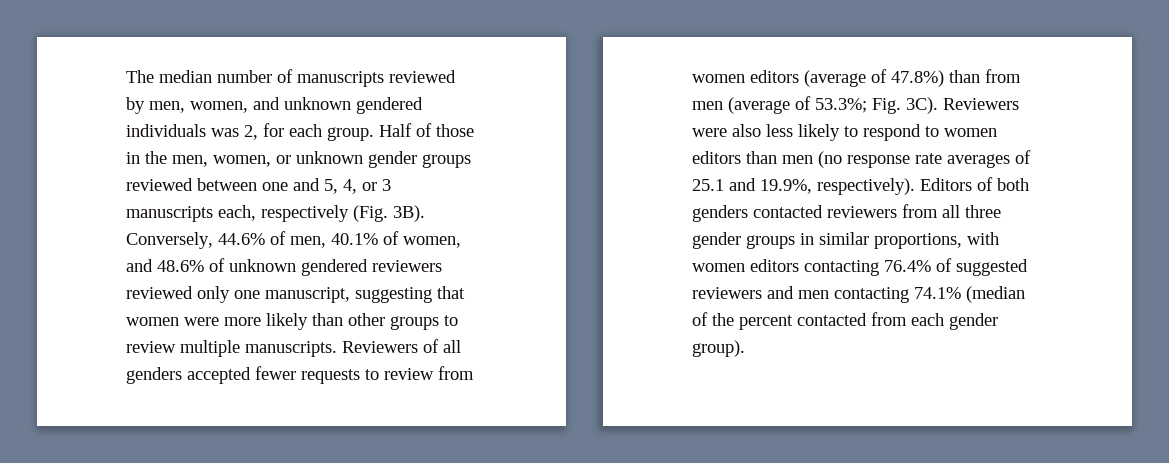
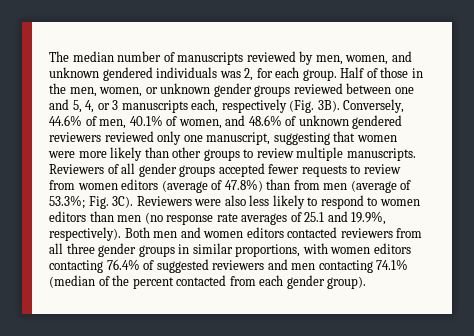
[126,367,182,384] genders -> [138,163,216,177] gender groups
[920,177,1029,191] [692,205,748,222] Editors of both genders -> [124,227,284,238] Both men and women editors

